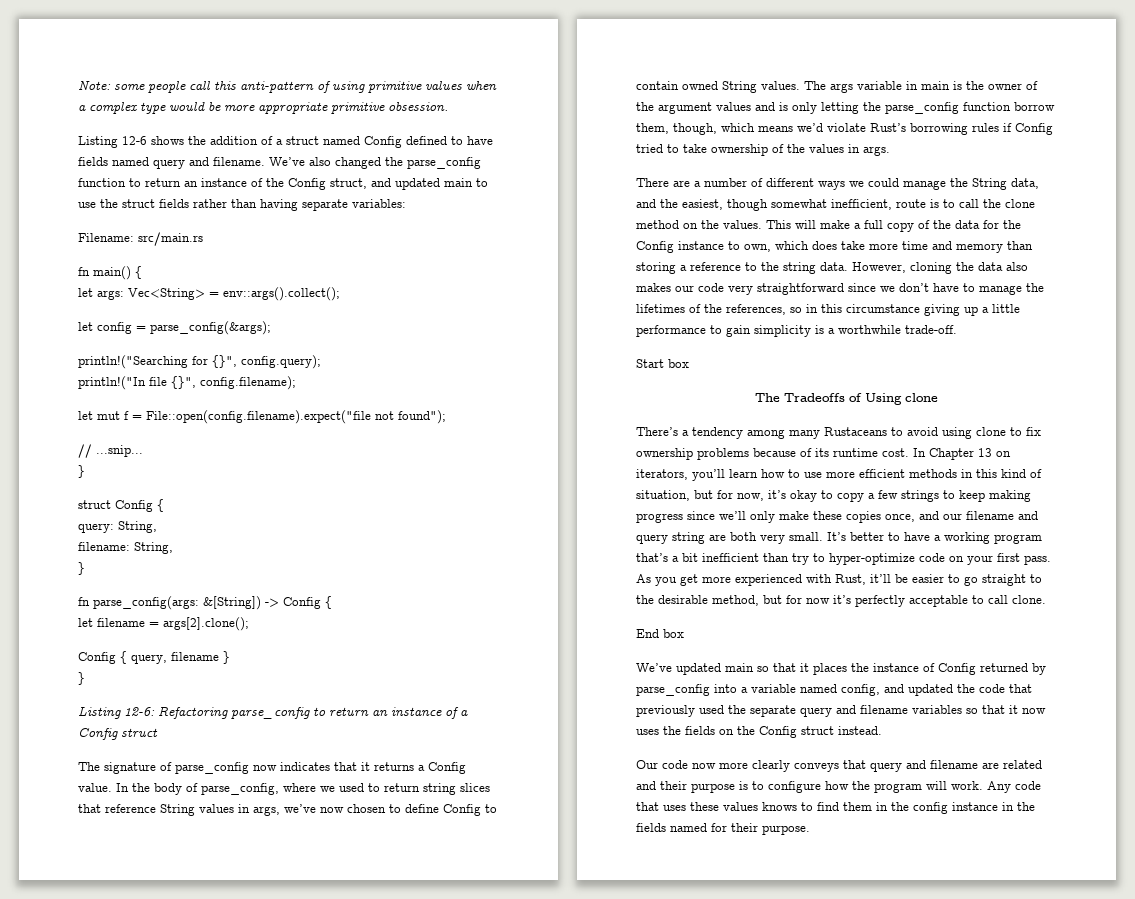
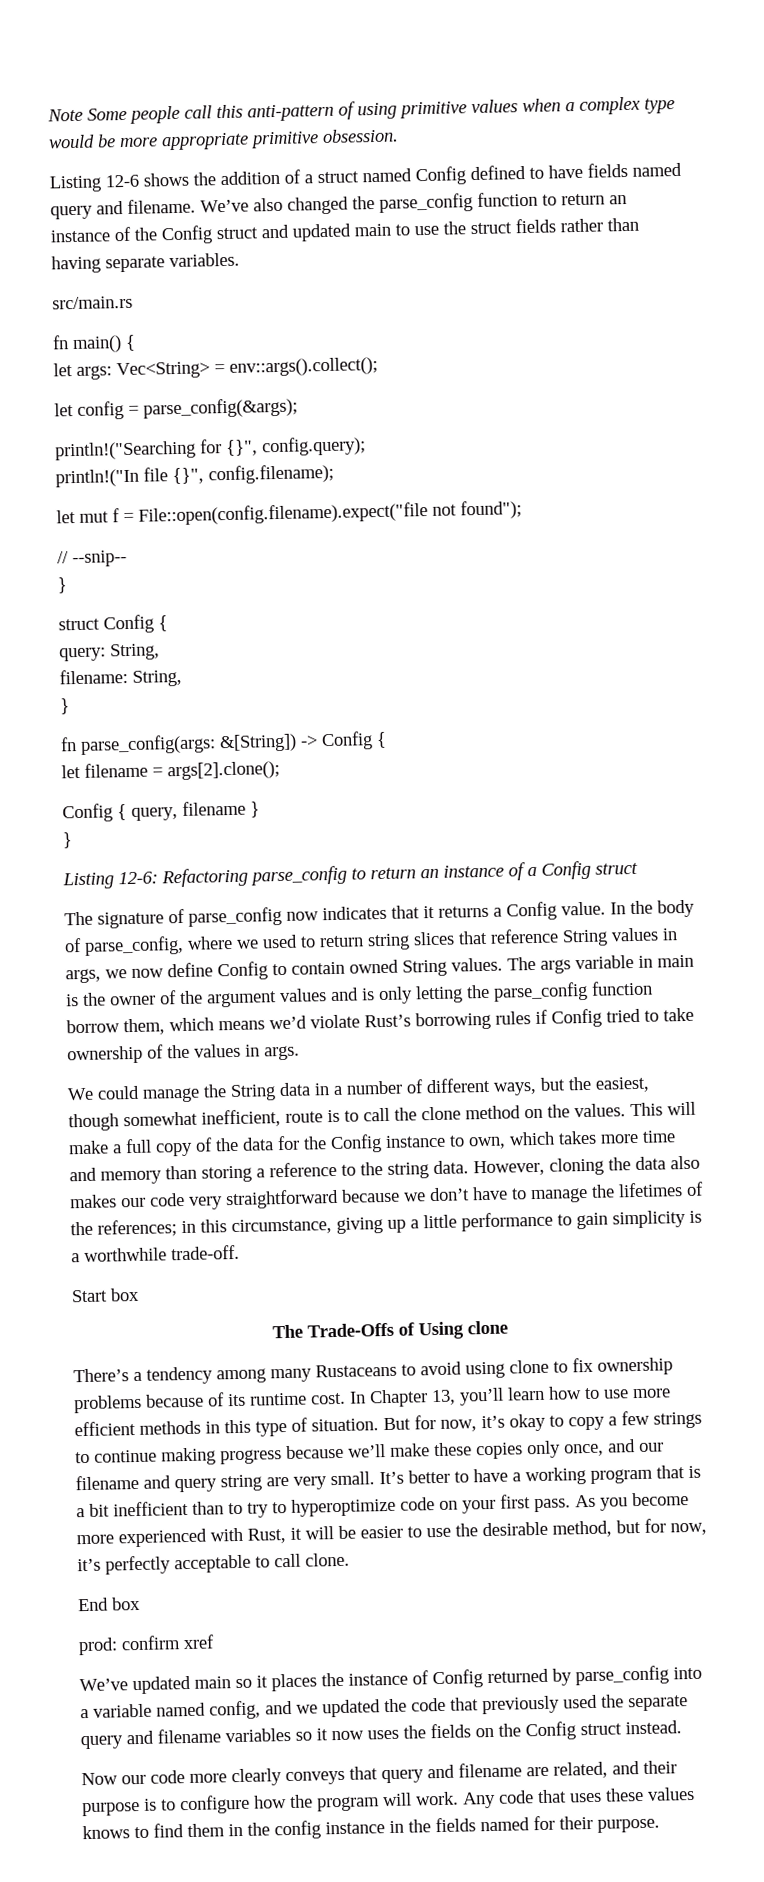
[78,80,145,90] Note: some -> [47,107,127,122] Note Some
[330,178,367,189] struct, -> [216,227,258,240] struct
[352,199,406,208] [78,233,134,242] variables: // Filename: -> [169,252,240,268] variables. //
[96,445,143,457] ...snip... -> [72,550,127,568] --snip--
[284,804,401,813] we’ve now chosen to -> [105,968,164,979] we now
[673,123,717,135] though, -> (165, 1027) none
[636,178,1039,190] [636,199,656,208] There are a number of different ways we could manage the String data, and -> [67,1077,566,1103] We could manage the String data in a number of different ways, but
[812,241,865,250] does take -> [558,1130,597,1145] takes
[848,283,876,292] since -> [341,1188,400,1203] because
[726,304,920,315] references, so in this circumstance -> [97,1218,332,1238] references; in this circumstance,
[783,393,845,402] Tradeoffs -> [306,1322,394,1338] Trade-Offs
[978,448,1011,457] [636,469,688,480] 13 on iterators, -> [431,1389,456,1406] 13,
[1001,469,1042,478] [636,490,713,501] kind of situation, but -> [255,1417,411,1437] type of situation. But
[959,490,985,502] keep -> [94,1449,157,1463] continue
[687,511,775,523] since we’ll only -> [286,1444,386,1460] because we’ll
(881, 517) none -> [526,1440,561,1459] only
[730,532,757,541] both -> (289, 1481) none
[636,553,668,562] that’s -> [656,1465,701,1479] that is
(789, 557) none -> [228,1502,243,1515] to
[829,553,915,565] hyper-optimize -> [291,1497,396,1517] hyperoptimize
[680,574,698,586] get -> [632,1492,689,1507] become
[870,574,891,583] it’ll -> [290,1526,334,1540] it will
[964,574,1042,586] go straight to -> [426,1527,451,1538] use
[806,598,830,604] now -> [670,1522,707,1536] now,
(684, 633) none -> [78,1634,215,1656] // prod: confirm xref
[773,663,796,672] that -> (252, 1683) none
(904, 688) none -> [296,1704,318,1714] we
[982,705,1005,714] that -> (312, 1736) none
[636,760,716,769] Our code now -> [81,1770,185,1786] Now our code
[1003,760,1042,769] related -> [553,1761,608,1779] related,

